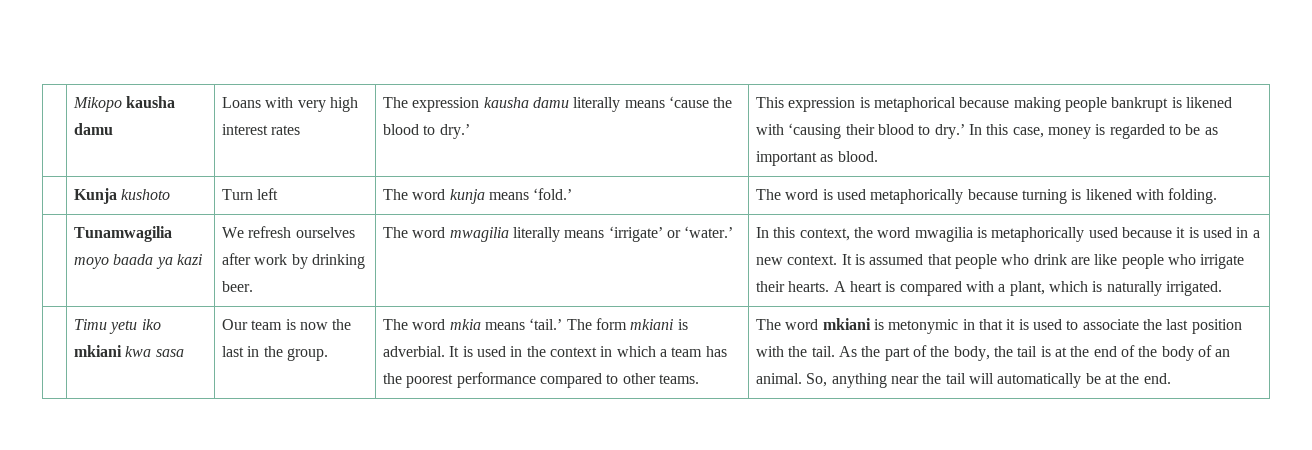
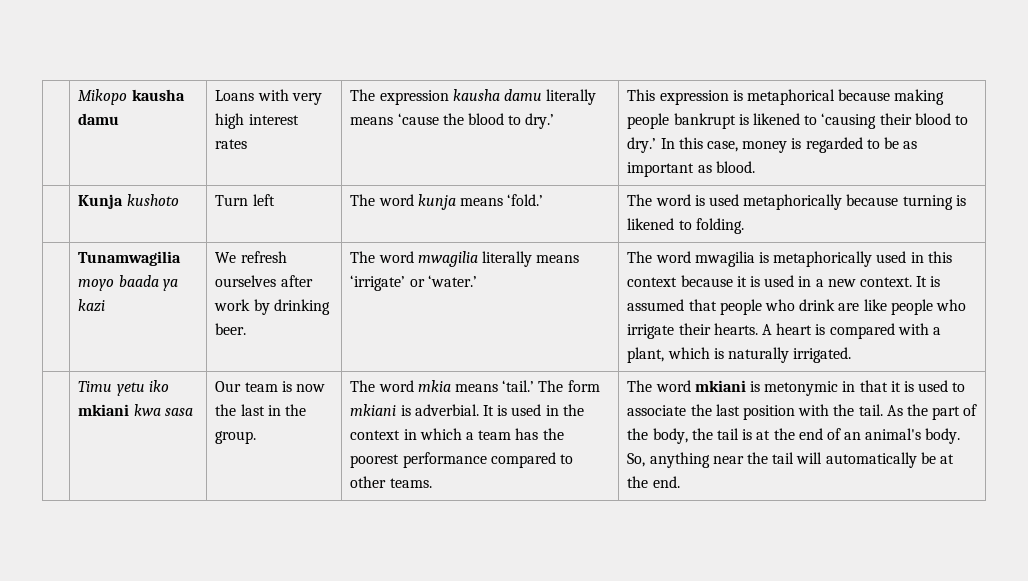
[756,124,785,135] with -> [804,115,818,125] to
[1135,189,1164,200] with -> [678,220,692,230] to
[756,227,874,241] In this context, the -> [627,251,653,263] The
(1118, 232) none -> [910,251,952,263] [627,277,678,287] in this context
[1138,345,1231,361] [756,373,803,384] the body of an animal. -> [844,428,961,444] an animal's body.

